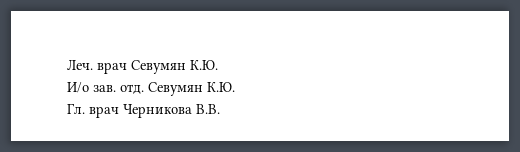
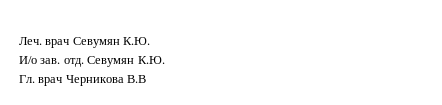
[196,104,220,114] В.В. -> [127,75,147,83] В.В

